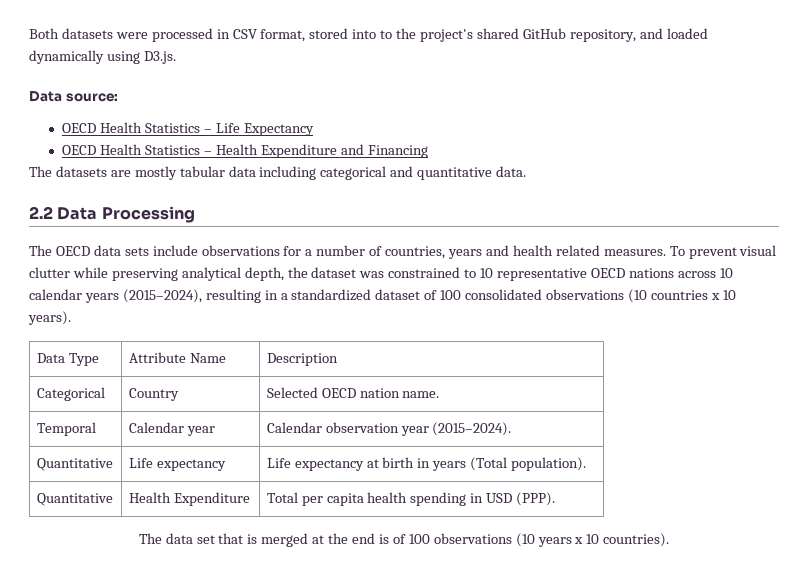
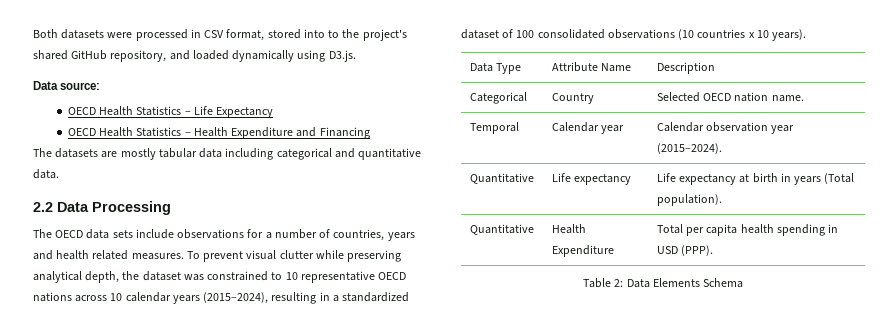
[138,533,670,547] The data set that is merged at the end is of 100 observations (10 years x 10 countries). -> [583,278,743,288] Table 2: Data Elements Schema

